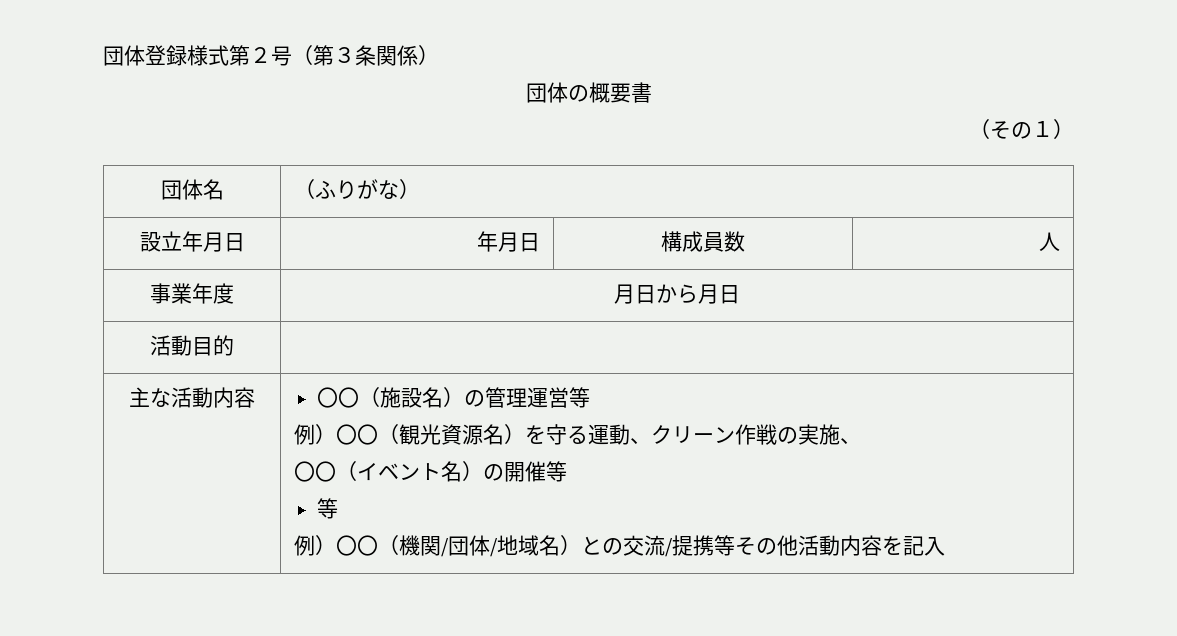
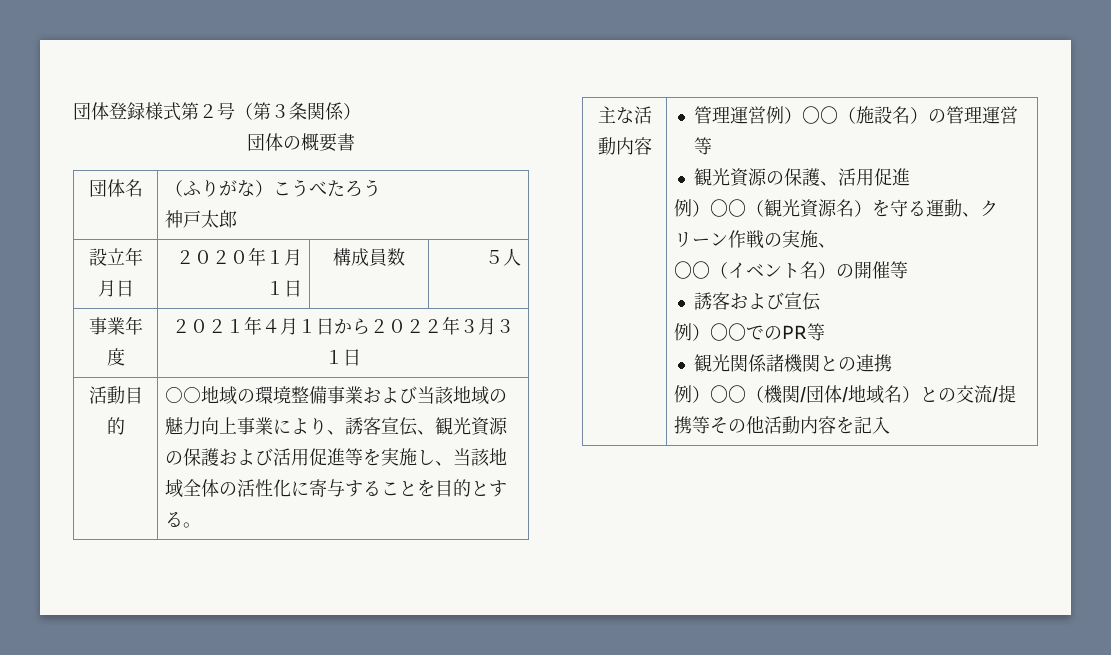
[969,119,1074,139] // （その１） -> (355, 142) none
(420, 189) none -> [273,179,382,197] [165,210,238,228] こうべたろう // 神戸太郎
[477,231,520,252] 年月 -> [175,247,302,266] [265,281,284,295] ２０２０年１月１
(746, 241) none -> [484,250,503,264] ５
[614,284,741,304] [150,335,234,356] 月日から月日 // 活動目的 | -> [172,316,514,335] [325,349,361,366] [88,386,143,404] [106,417,125,435] [165,386,508,405] [165,417,509,436] [165,448,508,467] [165,479,508,498] [165,512,202,528] ２０２１年４月１日から２０２２年３月３１日 // 活動目的 | ○○地域の環境整備事業および当該地域の魅力向上事業により、誘客宣伝、観光資源の保護および活用促進等を実施し、当該地域全体の活性化に寄与することを目的とする。
(255, 397) none -> [693,106,802,124] 管理運営例）
(590, 397) none -> [693,168,910,187] // 観光資源の保護、活用促進
[316,498,338,519] 等 -> [693,292,821,311] [674,323,826,341] [693,354,892,373] 誘客および宣伝 // 例）〇〇でのPR等 // 観光関係諸機関との連携

